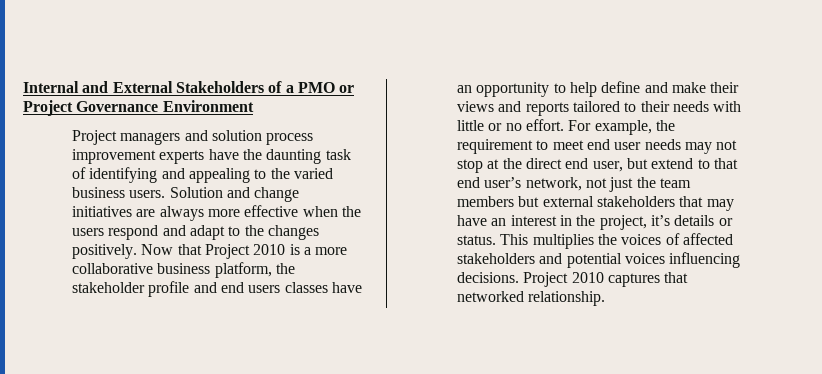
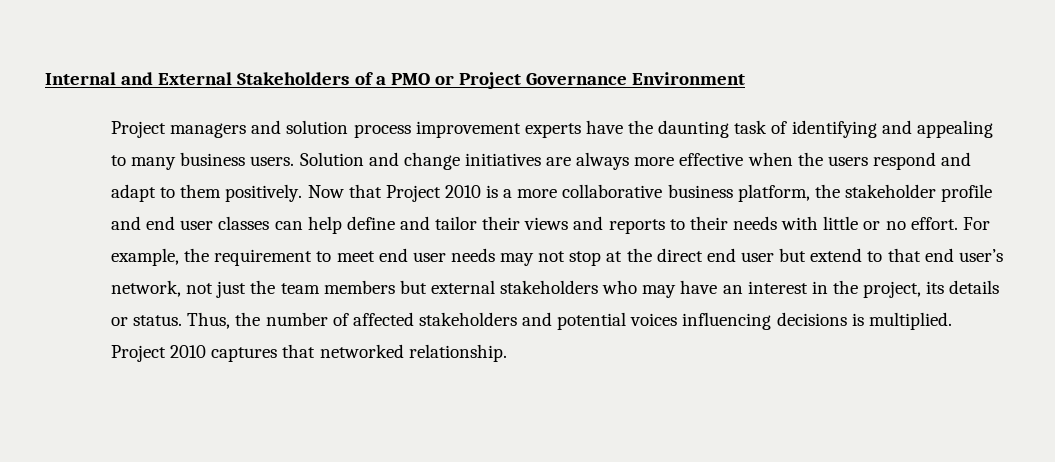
[270,168,334,179] the varied -> [131,157,177,170] many
[244,225,320,240] the changes -> [180,184,222,198] them
[248,282,363,293] [457,82,566,97] users classes have an opportunity to -> [180,216,303,230] user classes can
[672,82,707,93] make -> [435,216,478,230] tailor
[573,101,621,112] tailored -> (665, 226) none
[592,161,623,172] user, -> [740,252,774,262] user
[679,196,704,207] that -> [602,280,638,294] who
[651,215,671,226] it’s -> [926,281,945,294] its
[500,234,662,249] This multiplies the voices -> [187,312,328,329] Thus, the number
[457,272,520,283] decisions. -> [776,312,952,330] decisions is multiplied.

